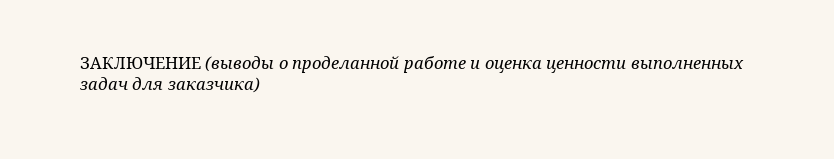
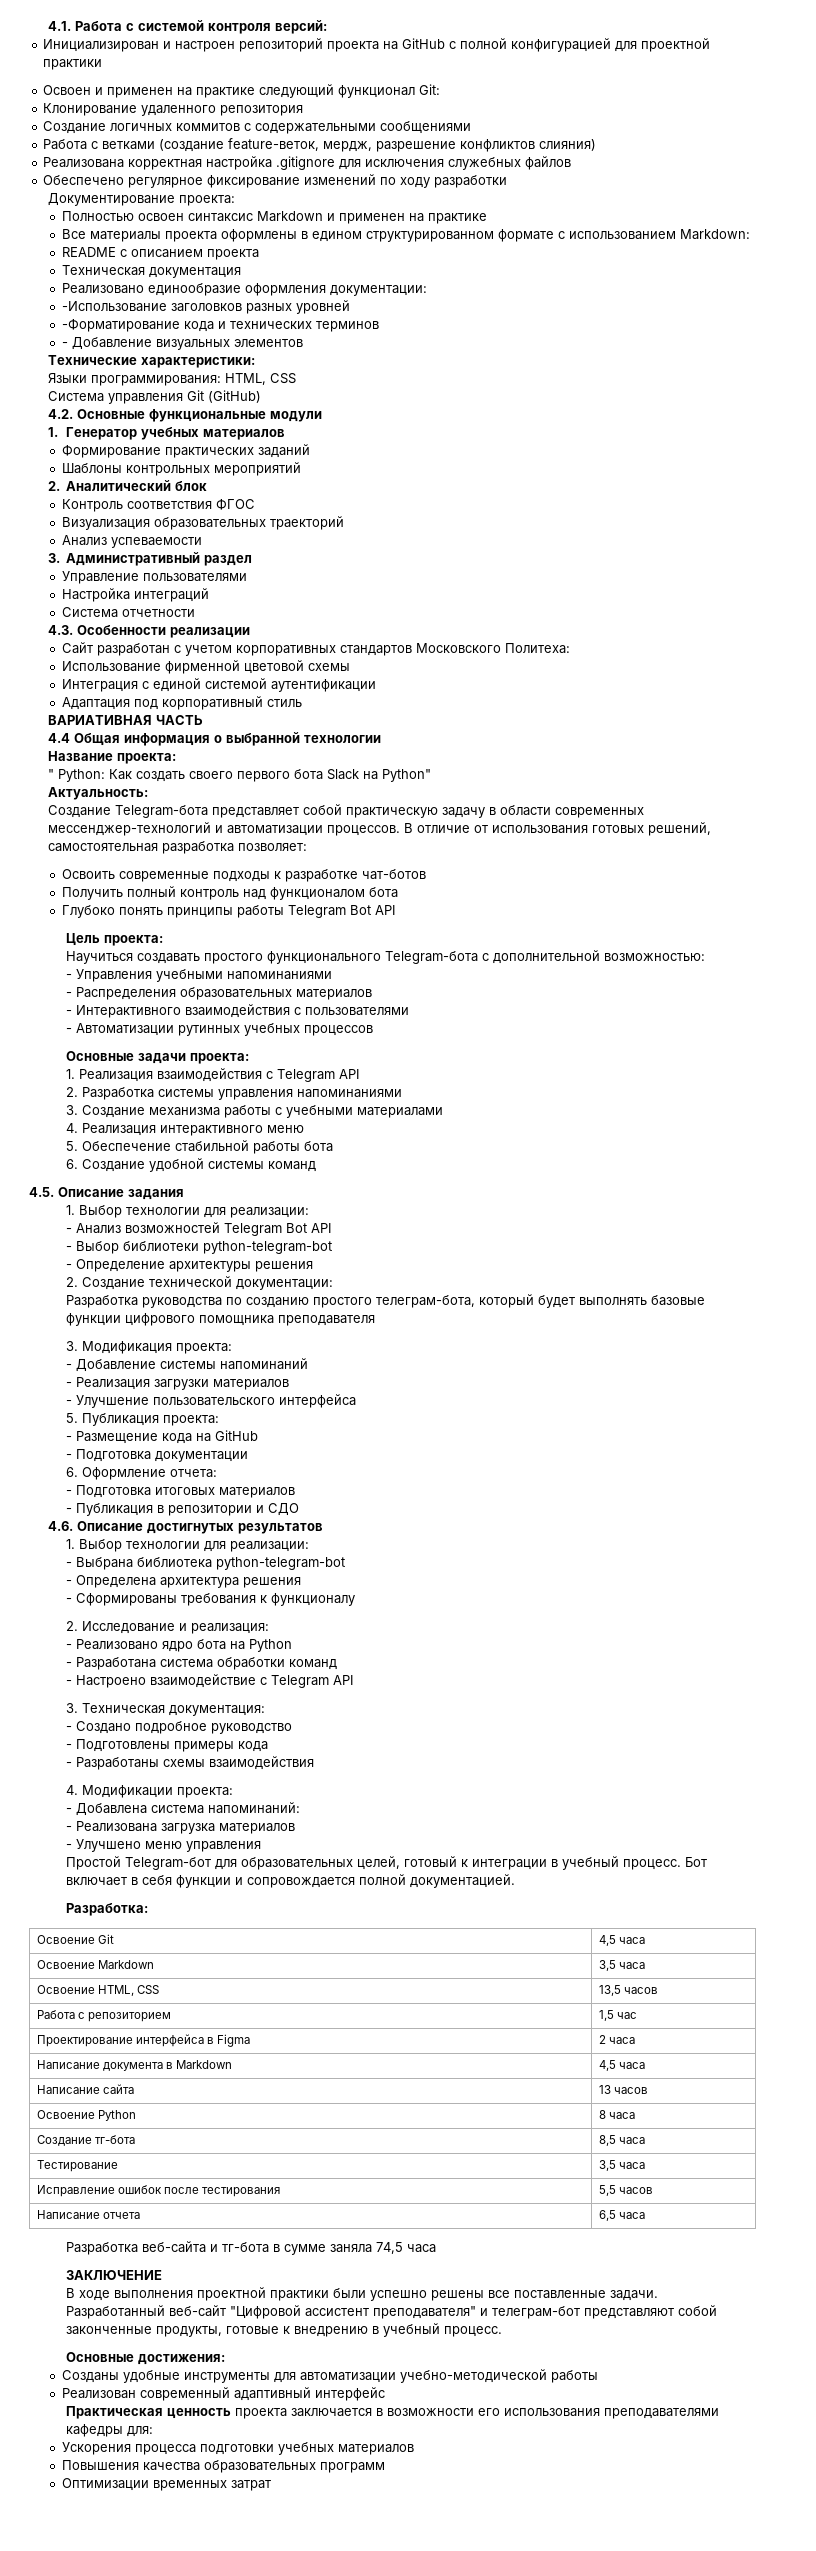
[80,56,744,73] [80,77,260,93] ЗАКЛЮЧЕНИЕ (выводы о проделанной работе и оценка ценности выполненных задач для заказчика) -> [47,20,327,34] [43,38,711,52] [43,59,103,70] [43,84,441,98] [43,103,304,116] [43,121,472,134] [43,138,597,152] [43,156,572,170] [43,174,508,188] [47,193,235,206] [61,211,487,224] [61,229,750,242] [61,247,259,260] [61,265,241,278] [61,283,427,296] [61,300,350,314] [61,319,379,332] [61,337,303,350] [47,355,255,368] [47,373,296,386] [47,390,261,404] [47,409,322,422] [47,427,286,440] [61,444,310,458] [61,462,301,476] [47,480,208,491] [61,499,255,512] [61,516,344,530] [61,535,202,548] [47,552,253,566] [61,571,247,584] [61,588,209,602] [61,607,195,618] [47,625,250,638] [61,642,570,656] [61,660,350,674] [61,678,376,692] [61,696,302,710] [47,715,203,725] [47,732,381,746] [47,751,176,764] [47,769,431,782] [47,787,148,800] [47,804,644,818] [47,822,711,836] [47,841,307,854] [61,869,426,882] [61,886,398,900] [61,905,395,918] [66,933,164,946] [66,950,706,964] [66,969,333,982] [66,987,373,1000] [66,1004,410,1018] [66,1023,374,1036] [66,1051,250,1064] [66,1068,360,1082] [66,1087,403,1100] [66,1105,444,1118] [66,1123,305,1136] [66,1140,334,1154] [66,1158,317,1172] [29,1187,184,1200] [66,1205,310,1218] [66,1222,332,1236] [66,1241,333,1254] [66,1259,314,1272] [66,1276,334,1290] [66,1294,706,1308] [66,1313,376,1326] [66,1341,233,1354] [66,1358,309,1372] [66,1377,290,1390] [66,1394,357,1408] [66,1413,220,1426] [66,1430,259,1444] [66,1449,249,1462] [66,1467,218,1480] [66,1485,296,1498] [66,1503,300,1516] [47,1521,323,1534] [66,1539,310,1552] [66,1557,346,1570] [66,1575,302,1588] [66,1593,356,1606] [66,1621,270,1634] [66,1639,293,1652] [66,1657,338,1670] [66,1674,354,1688] [66,1703,266,1716] [66,1721,293,1734] [66,1739,269,1752] [66,1756,315,1770] [66,1785,234,1798] [66,1802,301,1816] [66,1821,296,1834] [66,1839,262,1852] [66,1856,708,1870] [66,1874,516,1888] [66,1903,149,1916] [36,1934,114,1944] [598,1935,645,1946] [36,1960,154,1969] [598,1960,645,1971] [36,1985,159,1996] [598,1985,658,1996] [36,2010,171,2022] [598,2010,637,2021] [36,2034,250,2047] [598,2035,635,2044] [36,2060,232,2071] [598,2060,645,2071] [36,2084,134,2094] [598,2085,648,2094] [36,2110,136,2121] [598,2110,635,2119] [36,2135,135,2146] [598,2135,645,2146] [36,2160,118,2172] [598,2160,645,2171] [36,2185,280,2197] [598,2185,653,2196] [36,2210,140,2219] [598,2210,645,2221] [66,2241,437,2255] [66,2270,163,2280] [66,2287,659,2301] [66,2305,718,2319] [66,2323,503,2337] [66,2352,226,2365] [61,2369,598,2383] [61,2387,385,2401] [66,2406,720,2419] [66,2424,154,2437] [61,2442,414,2455] [61,2460,385,2473] [61,2478,271,2491] 4.1. Работа с системой контроля версий: // Инициализирован и настроен репозиторий проекта на GitHub с полной конфигурацией для проектной практики // Освоен и применен на практике следующий функционал Git: // Клонирование удаленного репозитория // Создание логичных коммитов с содержательными сообщениями // Работа с ветками (создание feature-веток, мердж, разрешение конфликтов слияния) // Реализована корректная настройка .gitignore для исключения служебных файлов // Обеспечено регулярное фиксирование изменений по ходу разработки // Документирование проекта: // Полностью освоен синтаксис Markdown и применен на практике // Все материалы проекта оформлены в едином структурированном формате с использованием Markdown: // README с описанием проекта // Техническая документация // Реализовано единообразие оформления документации: // -Использование заголовков разных уровней // -Форматирование кода и технических терминов // - Добавление визуальных элементов // Технические характеристики: // Языки программирования: HTML, CSS // Система управления Git (GitHub) // 4.2. Основные функциональные модули // 1. Генератор учебных материалов // Формирование практических заданий // Шаблоны контрольных мероприятий // 2. Аналитический блок // Контроль соответствия ФГОС // Визуализация образовательных траекторий // Анализ успеваемости // 3. Административный раздел // Управление пользователями // Настройка интеграций // Система отчетности // 4.3. Особенности реализации // Сайт разработан с учетом корпоративных стандартов Московского Политеха: // Использование фирменной цветовой схемы // Интеграция с единой системой аутентификации // Адаптация под корпоративный стиль // ВАРИАТИВНАЯ ЧАСТЬ // 4.4 Общая информация о выбранной технологии // Название проекта: // " Python: Как создать своего первого бота Slack на Python" // Актуальность: // Создание Telegram-бота представляет собой практическую задачу в области современных мессенджер-технологий и автоматизации процессов. В отличие от использования готовых решений, самостоятельная разработка позволяет: // Освоить современные подходы к разработке чат-ботов // Получить полный контроль над функционалом бота // Глубоко понять принципы работы Telegram Bot API // Цель проекта: // Научиться создавать простого функционального Telegram-бота с дополнительной возможностью: // - Управления учебными напоминаниями // - Распределения образовательных материалов // - Интерактивного взаимодействия с пользователями // - Автоматизации рутинных учебных процессов // Основные задачи проекта: // 1. Реализация взаимодействия с Telegram API // 2. Разработка системы управления напоминаниями // 3. Создание механизма работы с учебными материалами // 4. Реализация интерактивного меню // 5. Обеспечение стабильной работы бота // 6. Создание удобной системы команд // 4.5. Описание задания // 1. Выбор технологии для реализации: // - Анализ возможностей Telegram Bot API // - Выбор библиотеки python-telegram-bot // - Определение архитектуры решения // 2. Создание технической документации: // Разработка руководства по созданию простого телеграм-бота, который будет выполнять базовые функции цифрового помощника преподавателя // 3. Модификация проекта: // - Добавление системы напоминаний // - Реализация загрузки материалов // - Улучшение пользовательского интерфейса // 5. Публикация проекта: // - Размещение кода на GitHub // - Подготовка документации // 6. Оформление отчета: // - Подготовка итоговых материалов // - Публикация в репозитории и СДО // 4.6. Описание достигнутых результатов // 1. Выбор технологии для реализации: // - Выбрана библиотека python-telegram-bot // - Определена архитектура решения // - Сформированы требования к функционалу // 2. Исследование и реализация: // - Реализовано ядро бота на Python // - Разработана система обработки команд // - Настроено взаимодействие с Telegram API // 3. Техническая документация: // - Создано подробное руководство // - Подготовлены примеры кода // - Разработаны схемы взаимодействия // 4. Модификации проекта: // - Добавлена система напоминаний: // - Реализована загрузка материалов // - Улучшено меню управления // Простой Telegram-бот для образовательных целей, готовый к интеграции в учебный процесс. Бот включает в себя функции и сопровождается полной документацией. // Разработка: // Освоение Git | 4,5 часа // Освоение Markdown | 3,5 часа // Освоение HTML, CSS | 13,5 часов // Работа с репозиторием | 1,5 час // Проектирование интерфейса в Figma | 2 часа // Написание документа в Markdown | 4,5 часа // Написание сайта | 13 часов // Освоение Python | 8 часа // Создание тг-бота | 8,5 часа // Тестирование | 3,5 часа // Исправление ошибок после тестирования | 5,5 часов // Написание отчета | 6,5 часа // Разработка веб-сайта и тг-бота в сумме заняла 74,5 часа // ЗАКЛЮЧЕНИЕ // В ходе выполнения проектной практики были успешно решены все поставленные задачи. Разработанный веб-сайт "Цифровой ассистент преподавателя" и телеграм-бот представляют собой законченные продукты, готовые к внедрению в учебный процесс. // Основные достижения: // Созданы удобные инструменты для автоматизации учебно-методической работы // Реализован современный адаптивный интерфейс // Практическая ценность проекта заключается в возможности его использования преподавателями кафедры для: // Ускорения процесса подготовки учебных материалов // Повышения качества образовательных программ // Оптимизации временных затрат

